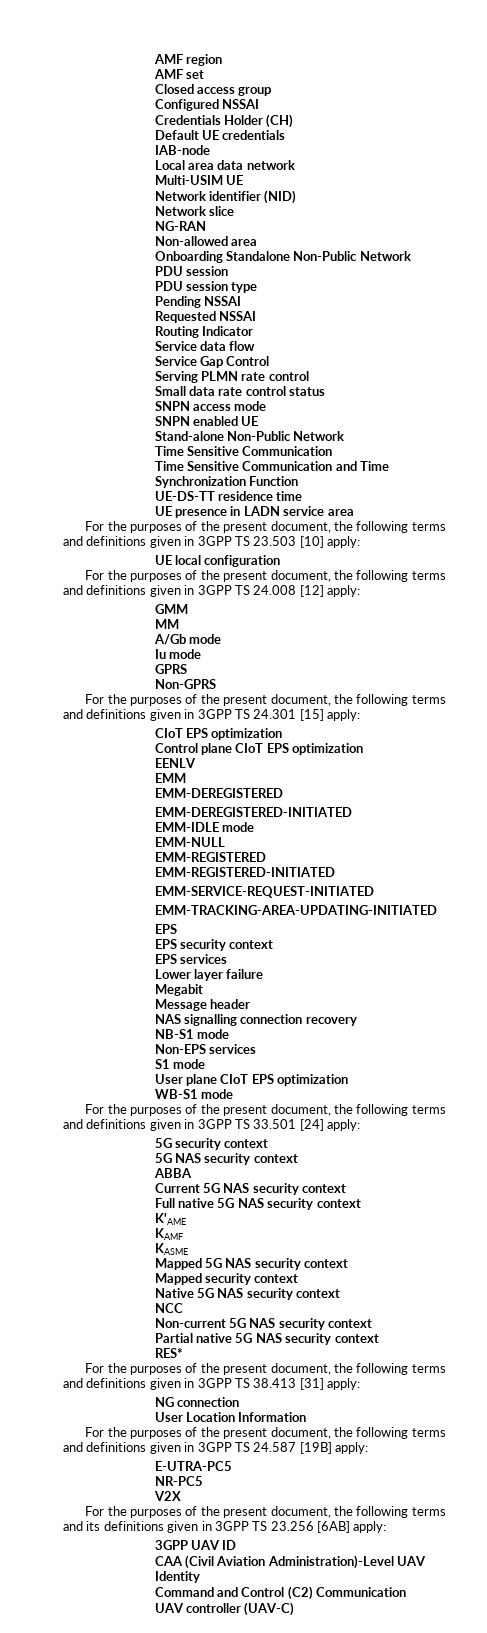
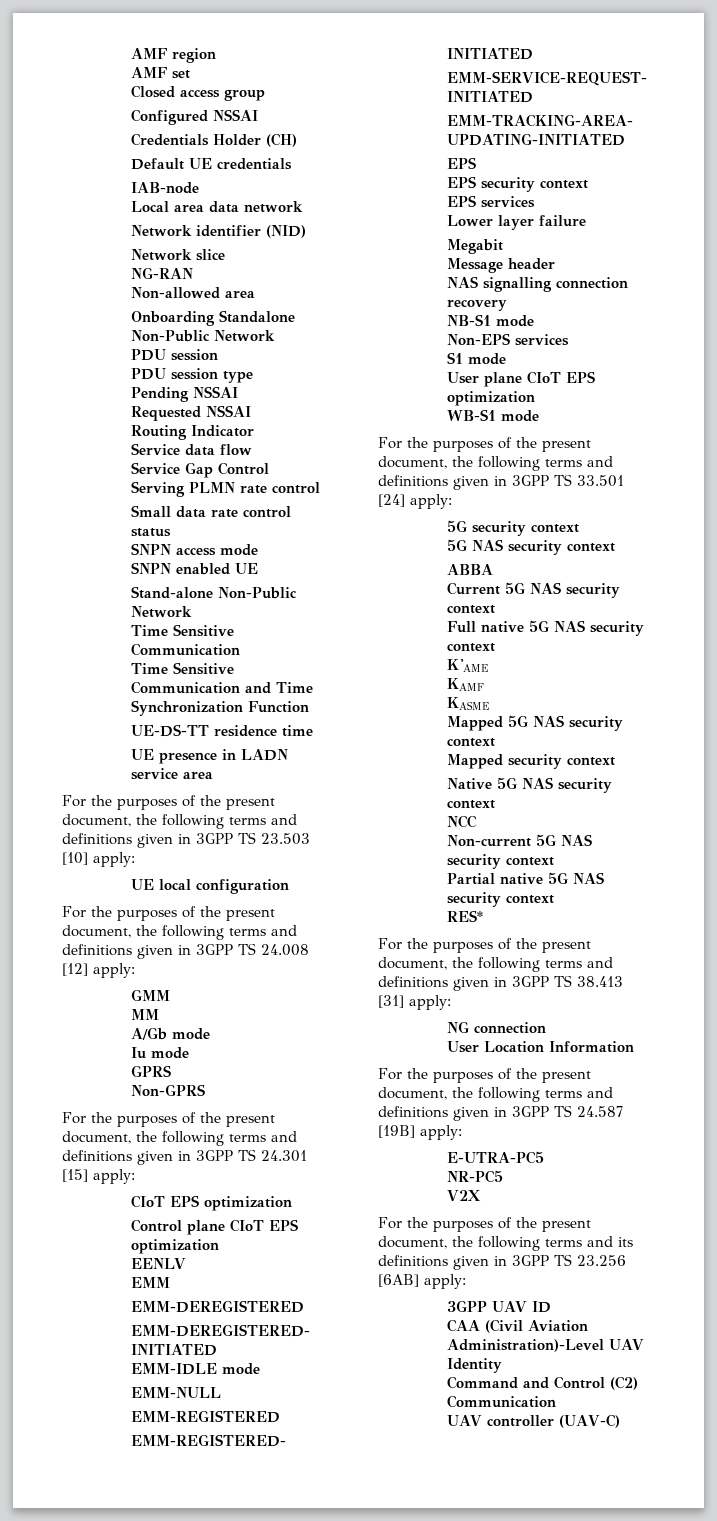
[154,175,244,185] // Multi-USIM UE -> (303, 207) none

